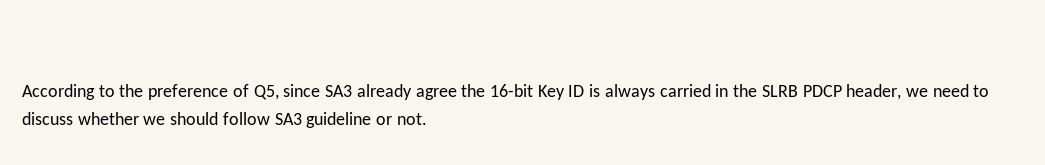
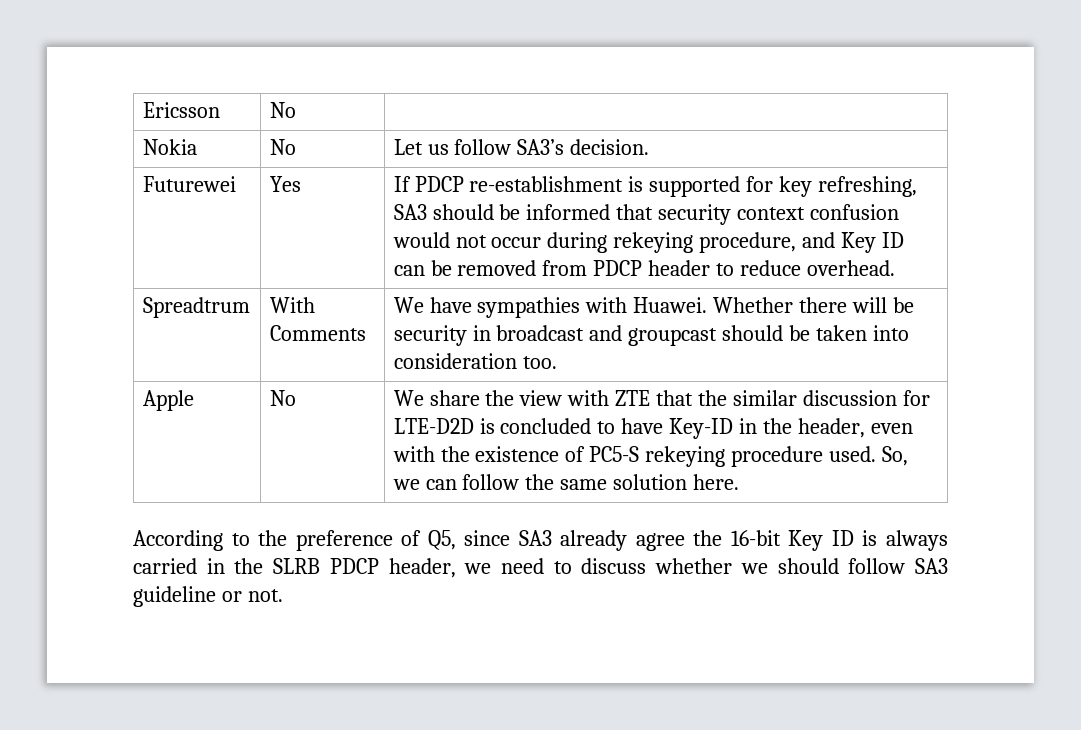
(22, 92) none -> [142,102,220,118] [269,102,296,118] [142,139,197,155] [269,139,296,155] [393,139,650,155] [142,176,236,192] [269,176,301,192] [393,176,918,197] [393,204,900,225] [392,232,905,253] [393,260,896,276] [142,297,250,318] [269,297,315,313] [269,325,366,341] [393,297,915,318] [393,325,910,346] [393,353,557,369] [142,390,194,411] [269,390,296,406] [393,390,930,406] [393,418,914,439] [392,446,909,467] [392,474,740,490] Ericsson | No | // Nokia | No | Let us follow SA3’s decision. // Futurewei | Yes | If PDCP re-establishment is supported for key refreshing, SA3 should be informed that security context confusion would not occur during rekeying procedure, and Key ID can be removed from PDCP header to reduce overhead. // Spreadtrum | With Comments | We have sympathies with Huawei. Whether there will be security in broadcast and groupcast should be taken into consideration too. // Apple | No | We share the view with ZTE that the similar discussion for LTE-D2D is concluded to have Key-ID in the header, even with the existence of PC5-S rekeying procedure used. So, we can follow the same solution here. //

